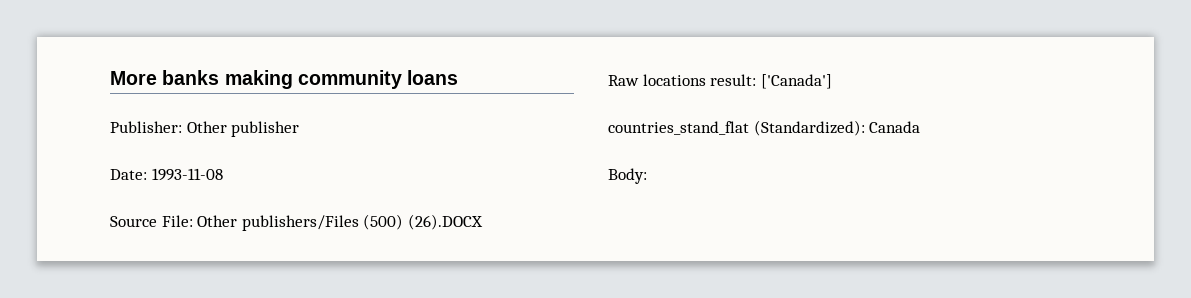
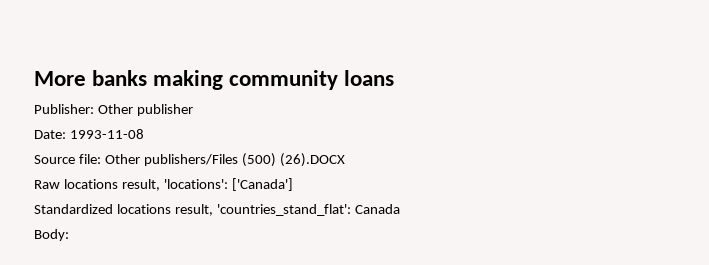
[161,215,193,227] File: -> [78,154,101,164] file:
[710,74,757,86] result: -> [121,179,228,191] result, 'locations':
[608,120,865,136] countries_stand_flat (Standardized): -> [34,204,351,216] Standardized locations result, 'countries_stand_flat':

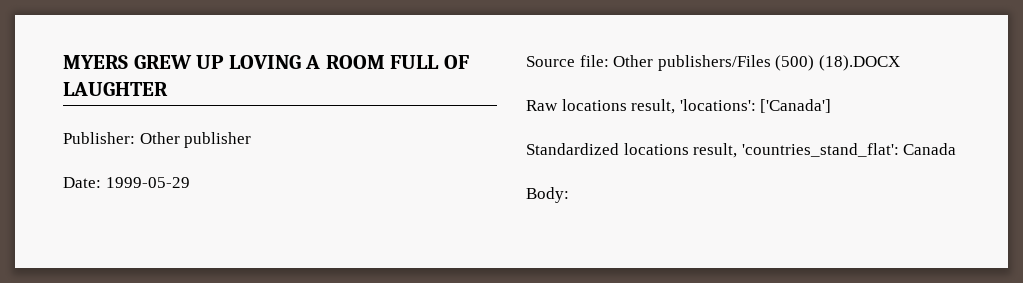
[34,70,395,90] More banks making community loans -> [63,55,469,69] [63,82,168,96] MYERS GREW UP LOVING A ROOM FULL OF LAUGHTER
[69,129,144,139] 1993-11-08 -> [105,177,190,188] 1999-05-29
[279,153,345,167] (26).DOCX -> [818,55,900,71] (18).DOCX

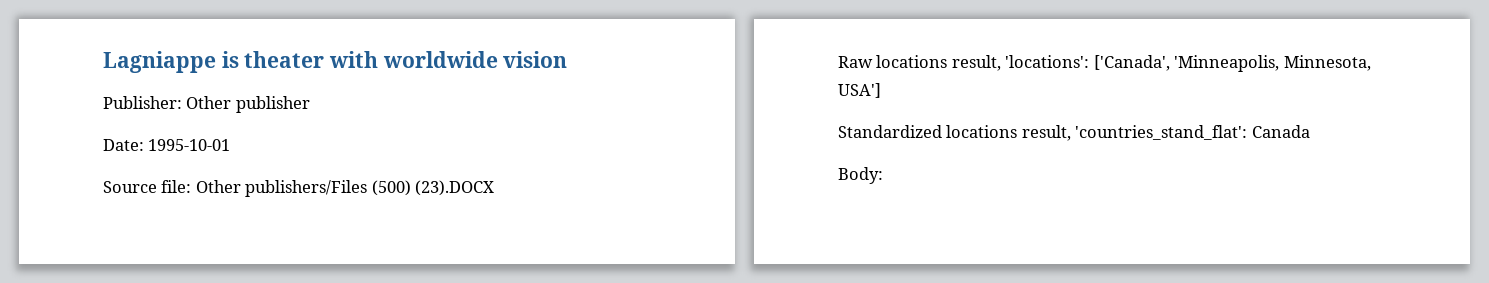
[63,55,469,69] [63,82,168,96] MYERS GREW UP LOVING A ROOM FULL OF LAUGHTER -> [103,51,568,73] Lagniappe is theater with worldwide vision
[105,177,190,188] 1999-05-29 -> [148,139,231,151] 1995-10-01
[818,55,900,71] (18).DOCX -> [415,180,495,196] (23).DOCX
[760,99,832,113] ['Canada'] -> [1093,55,1371,72] [838,83,881,98] ['Canada', 'Minneapolis, Minnesota, USA']

